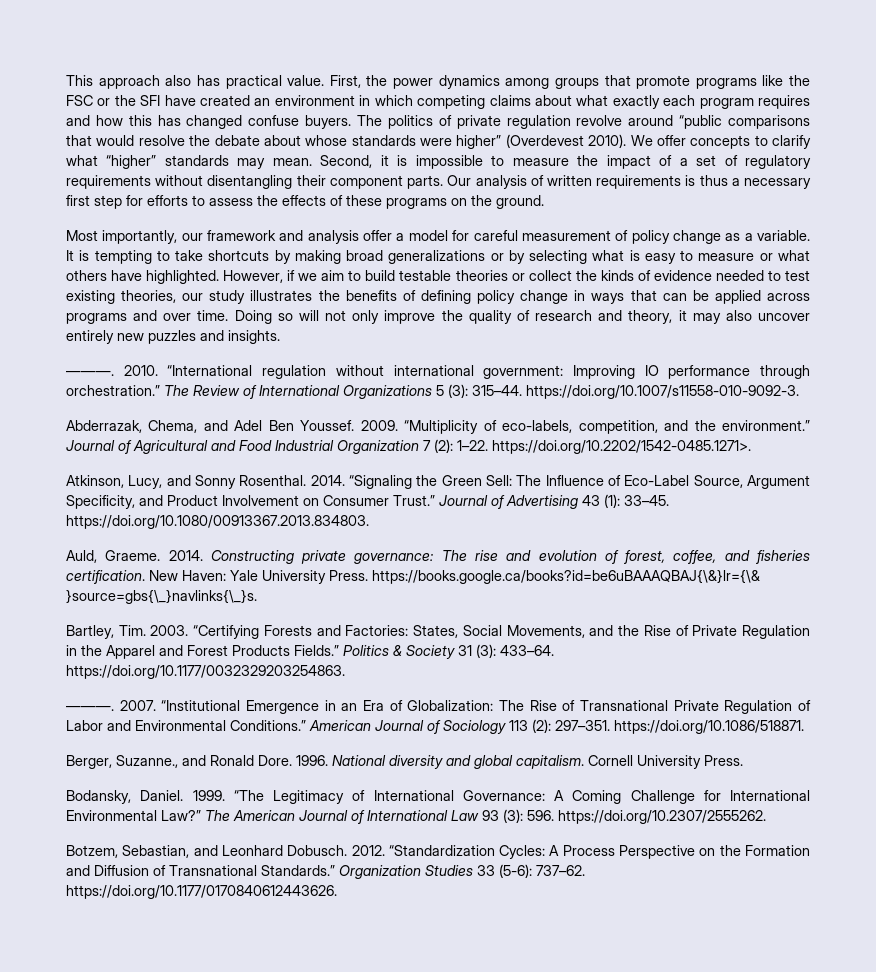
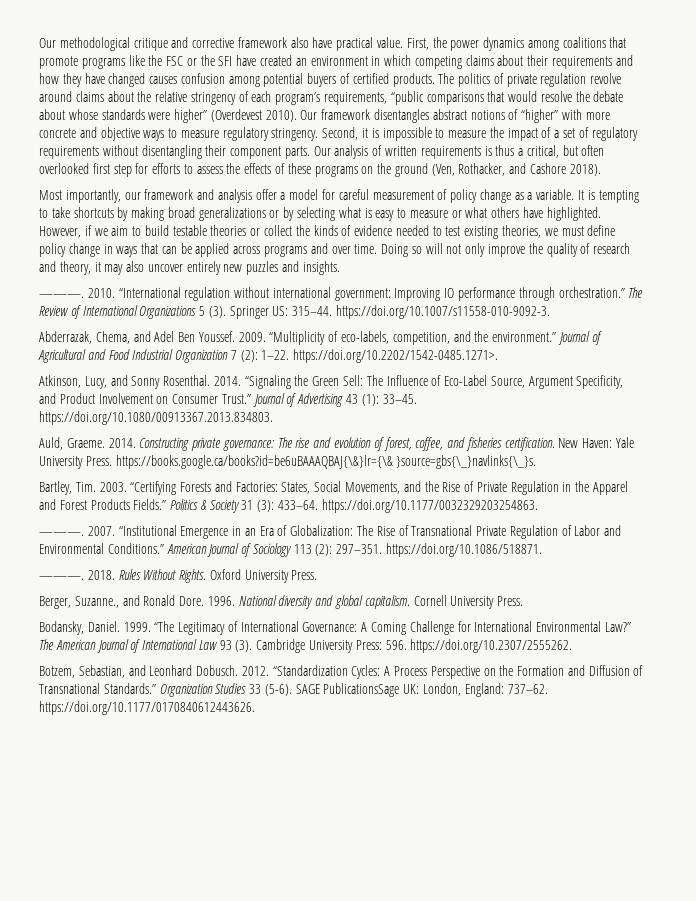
[66,75,220,89] This approach also has -> [39,37,333,51] Our methodological critique and corrective framework also have
[554,78,599,89] groups -> [562,37,606,48] coalitions
[576,95,810,109] [66,115,352,129] what exactly each program requires and how this has changed confuse buyers. -> [527,55,633,69] [39,73,435,87] their requirements and how they have changed causes confusion among potential buyers of certified products.
(674, 120) none -> [75,91,388,105] claims about the relative stringency of each program’s requirements,
[630,135,811,149] [66,155,312,169] We offer concepts to clarify what “higher” standards may mean. -> [300,109,610,123] [39,127,319,141] Our framework disentangles abstract notions of “higher” with more concrete and objective ways to measure regulatory stringency.
[743,178,811,189] necessary -> [526,145,605,158] [39,163,89,174] critical, but often overlooked
[496,195,544,209] ground. -> [394,163,601,177] ground (Ven, Rothacker, and Cashore 2018).
[182,290,471,304] our study illustrates the benefits of defining -> [544,225,616,236] we must define
[448,384,468,398] (3): -> [208,306,289,319] (3). Springer US:
(804, 727) none -> [39,569,318,583] // ———. 2018. Rules Without Rights. Oxford University Press.
[503,809,523,823] (3): -> [235,639,382,653] (3). Cambridge University Press:
[499,864,532,878] (5-6): -> [264,683,504,697] (5-6). SAGE PublicationsSage UK: London, England:

